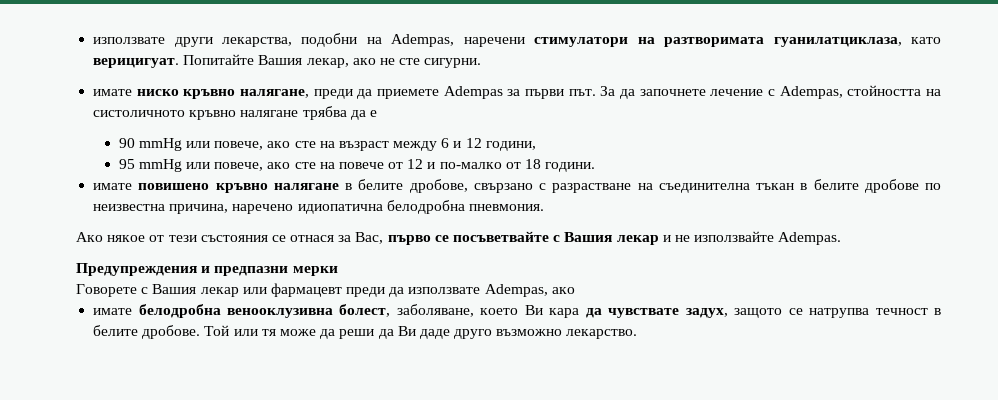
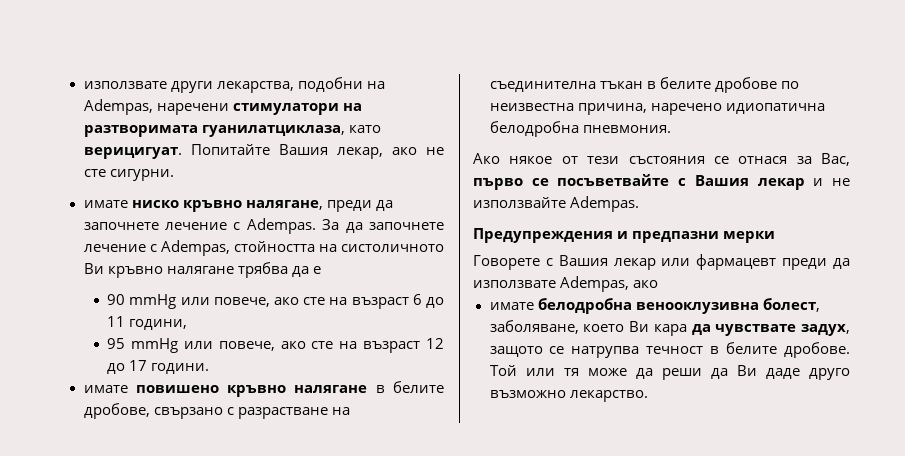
[377,86,596,99] приемете Adempas за първи път. -> [83,218,316,234] започнете лечение с Adempas.
(186, 113) none -> [83,263,104,274] Ви
[393,138,482,151] между 6 и 12 -> [412,294,444,308] [107,316,126,327] 6 до 11
[338,159,542,169] повече от 12 и по-малко от 18 -> [363,338,444,353] [107,360,148,374] възраст 12 до 17

